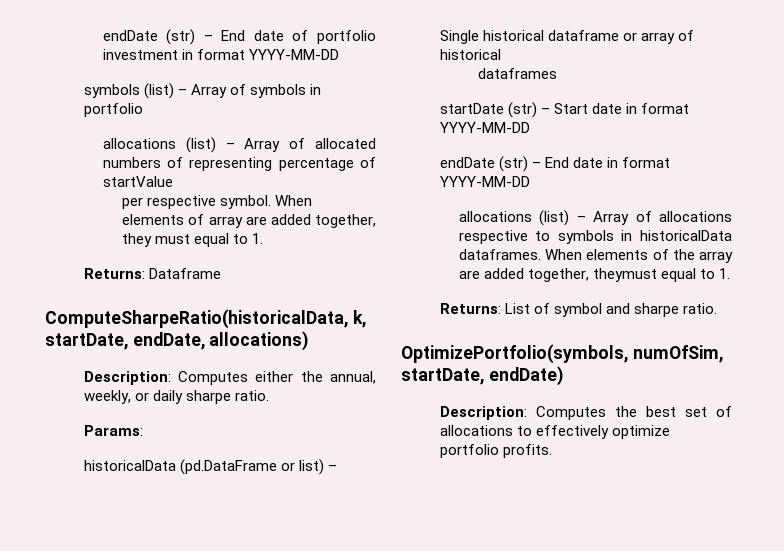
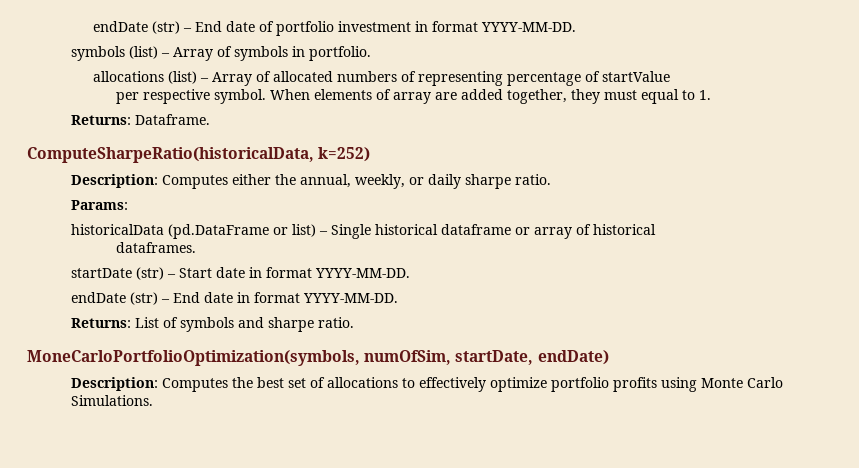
[249,49,340,60] YYYY-MM-DD -> [481,22,577,32] YYYY-MM-DD.
[83,103,143,117] portfolio -> [309,46,372,61] portfolio.
[148,268,221,279] Dataframe -> [135,114,211,125] Dataframe.
[352,310,366,328] [45,331,309,351] k, startDate, endDate, allocations) -> [318,147,371,162] k=252)
[478,68,558,79] dataframes -> [115,242,196,253] dataframes.
[439,122,530,133] YYYY-MM-DD -> [315,268,411,278] YYYY-MM-DD.
[439,176,530,187] [458,210,732,226] [458,230,732,244] [458,249,733,263] [458,268,731,282] YYYY-MM-DD // allocations (list) – Array of allocations respective to symbols in historicalData dataframes. When elements of the array are added together, theymust equal to 1. -> [303,293,399,303] YYYY-MM-DD.
[553,303,602,317] symbol -> [180,317,235,332] symbols
[401,344,628,364] OptimizePortfolio(symbols, -> [27,350,360,366] MoneCarloPortfolioOptimization(symbols,
[502,444,552,458] profits. -> [613,377,784,392] [71,395,154,406] profits using Monte Carlo Simulations.

